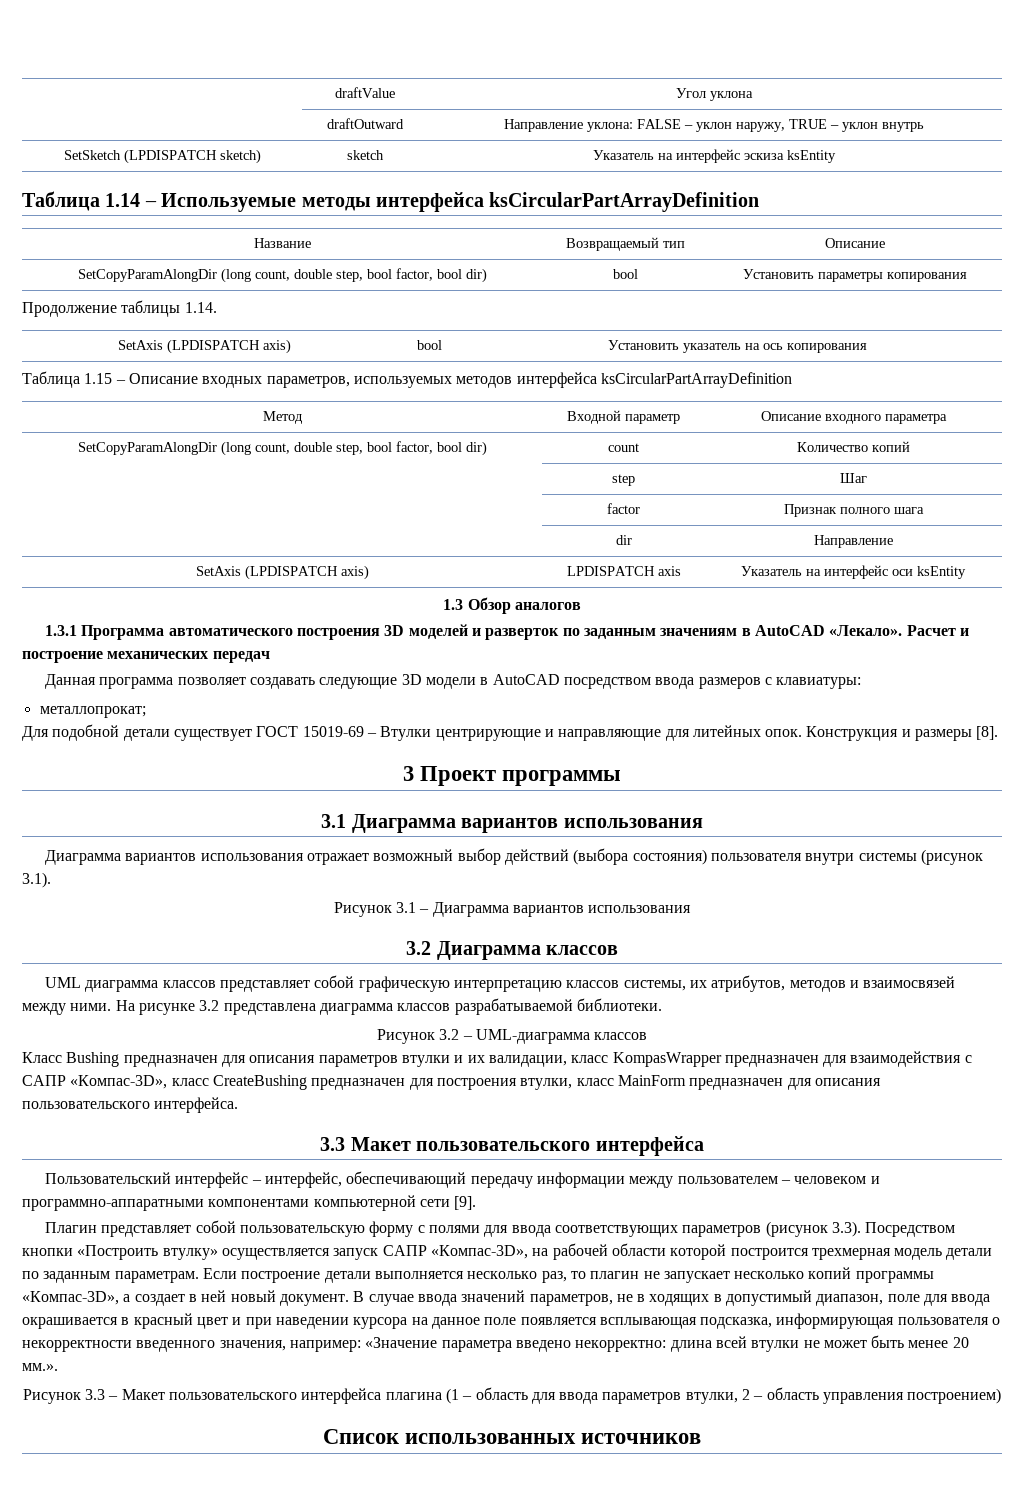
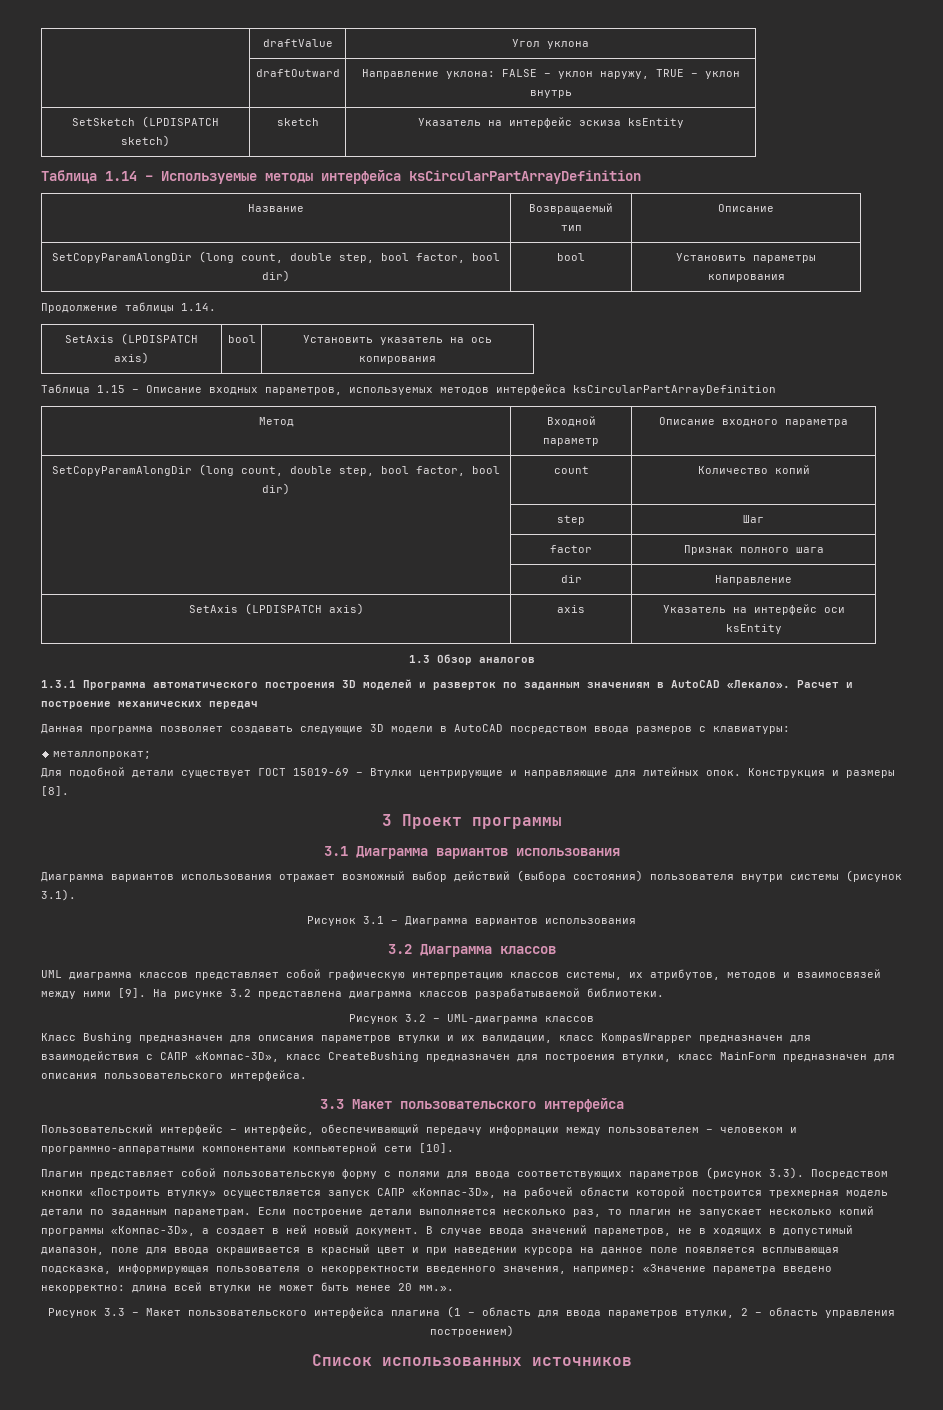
[566,566,655,576] LPDISPATCH -> (364, 609) none
[70,1003,112,1011] ними. -> [83,988,146,998] ними [9].
[454,1196,477,1210] [9]. -> [419,1143,454,1153] [10].

